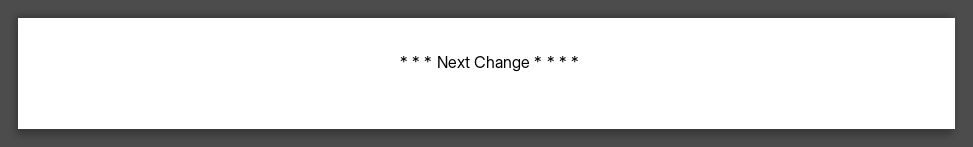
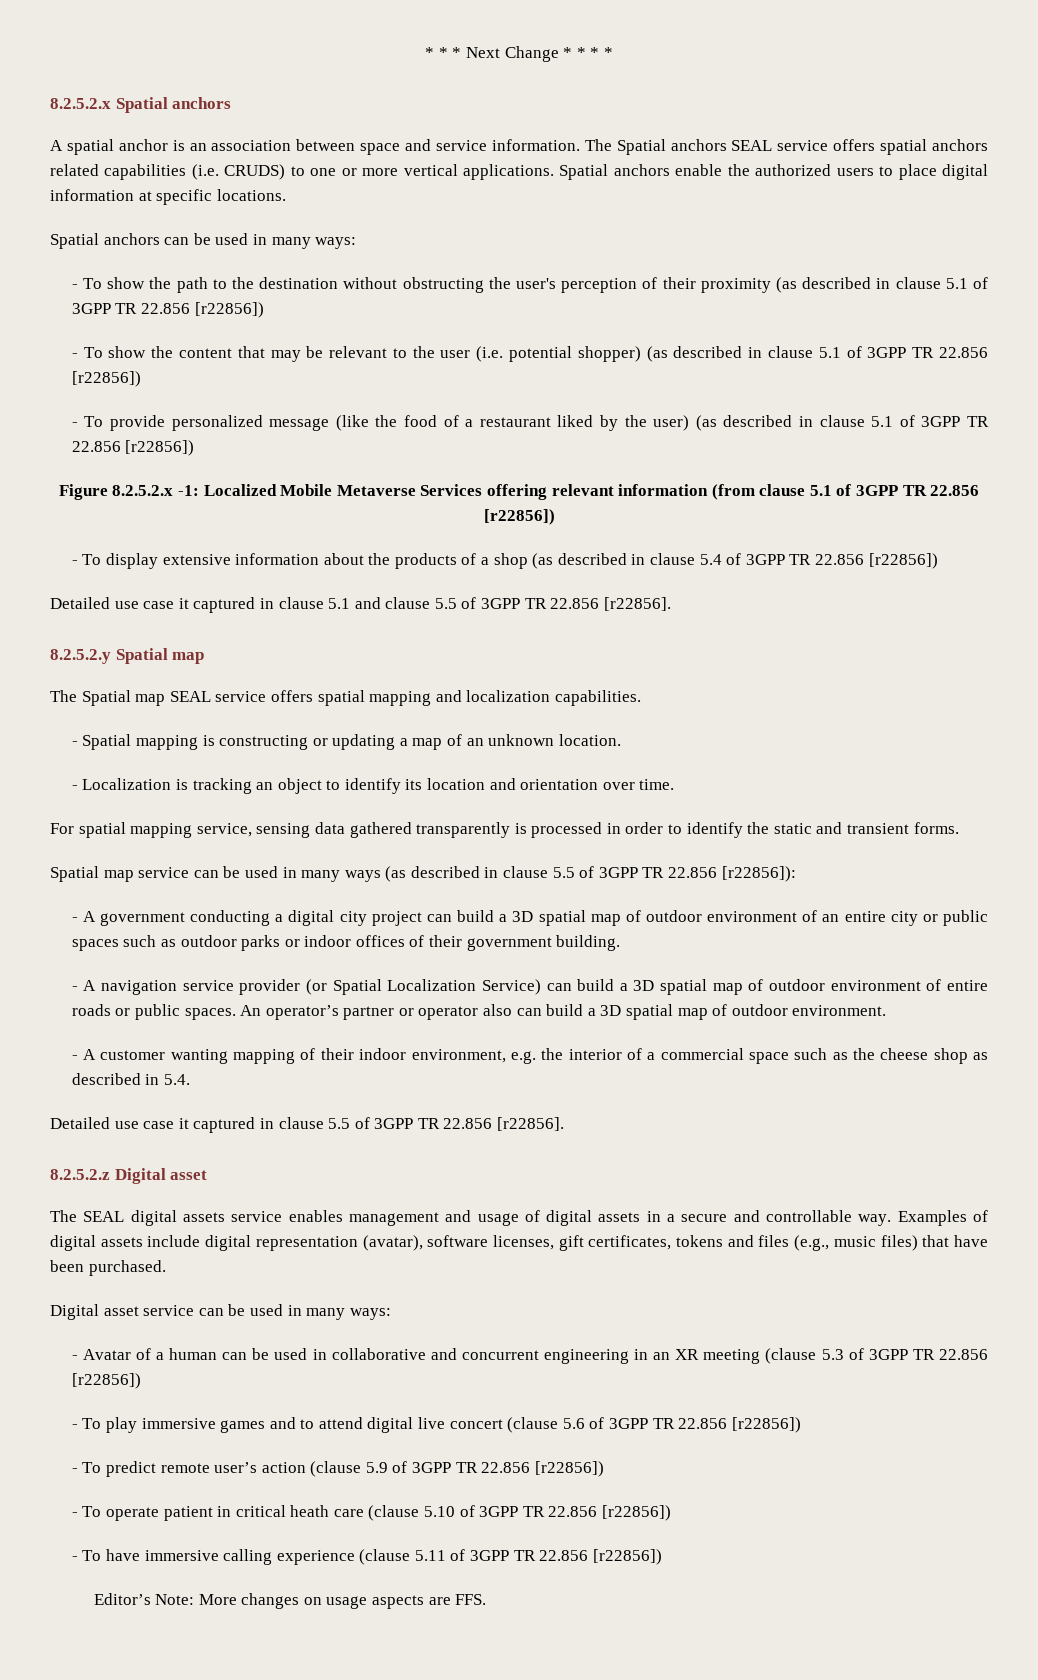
(580, 62) none -> [50,97,232,113] [50,139,989,155] [50,164,989,180] [50,189,286,205] [50,233,357,249] [71,277,989,293] [71,302,264,318] [71,346,989,362] [71,371,141,387] [71,415,990,431] [71,440,195,456] [58,484,980,500] [483,509,555,525] [71,553,938,569] [50,597,671,613] [50,648,205,664] [50,690,641,706] [71,734,621,750] [71,778,675,794] [50,822,959,838] [50,866,796,882] [71,910,988,926] [71,935,621,951] [71,979,988,995] [71,1004,887,1020] [71,1048,989,1064] [71,1073,190,1085] [50,1117,565,1133] [50,1168,208,1184] [50,1210,988,1226] [50,1235,989,1251] [50,1260,166,1276] [50,1304,391,1320] [71,1348,989,1364] [71,1373,141,1389] [71,1417,801,1433] [71,1461,604,1477] [71,1505,672,1521] [71,1549,662,1565] [93,1593,487,1609] // 8.2.5.2.x Spatial anchors // A spatial anchor is an association between space and service information. The Spatial anchors SEAL service offers spatial anchors related capabilities (i.e. CRUDS) to one or more vertical applications. Spatial anchors enable the authorized users to place digital information at specific locations. // Spatial anchors can be used in many ways: // - To show the path to the destination without obstructing the user's perception of their proximity (as described in clause 5.1 of 3GPP TR 22.856 [r22856]) // - To show the content that may be relevant to the user (i.e. potential shopper) (as described in clause 5.1 of 3GPP TR 22.856 [r22856]) // - To provide personalized message (like the food of a restaurant liked by the user) (as described in clause 5.1 of 3GPP TR 22.856 [r22856]) // Figure 8.2.5.2.x -1: Localized Mobile Metaverse Services offering relevant information (from clause 5.1 of 3GPP TR 22.856 [r22856]) // - To display extensive information about the products of a shop (as described in clause 5.4 of 3GPP TR 22.856 [r22856]) // Detailed use case it captured in clause 5.1 and clause 5.5 of 3GPP TR 22.856 [r22856]. // 8.2.5.2.y Spatial map // The Spatial map SEAL service offers spatial mapping and localization capabilities. // - Spatial mapping is constructing or updating a map of an unknown location. // - Localization is tracking an object to identify its location and orientation over time. // For spatial mapping service, sensing data gathered transparently is processed in order to identify the static and transient forms. // Spatial map service can be used in many ways (as described in clause 5.5 of 3GPP TR 22.856 [r22856]): // - A government conducting a digital city project can build a 3D spatial map of outdoor environment of an entire city or public spaces such as outdoor parks or indoor offices of their government building. // - A navigation service provider (or Spatial Localization Service) can build a 3D spatial map of outdoor environment of entire roads or public spaces. An operator’s partner or operator also can build a 3D spatial map of outdoor environment. // - A customer wanting mapping of their indoor environment, e.g. the interior of a commercial space such as the cheese shop as described in 5.4. // Detailed use case it captured in clause 5.5 of 3GPP TR 22.856 [r22856]. // 8.2.5.2.z Digital asset // The SEAL digital assets service enables management and usage of digital assets in a secure and controllable way. Examples of digital assets include digital representation (avatar), software licenses, gift certificates, tokens and files (e.g., music files) that have been purchased. // Digital asset service can be used in many ways: // - Avatar of a human can be used in collaborative and concurrent engineering in an XR meeting (clause 5.3 of 3GPP TR 22.856 [r22856]) // - To play immersive games and to attend digital live concert (clause 5.6 of 3GPP TR 22.856 [r22856]) // - To predict remote user’s action (clause 5.9 of 3GPP TR 22.856 [r22856]) // - To operate patient in critical heath care (clause 5.10 of 3GPP TR 22.856 [r22856]) // - To have immersive calling experience (clause 5.11 of 3GPP TR 22.856 [r22856]) // Editor’s Note: More changes on usage aspects are FFS.

